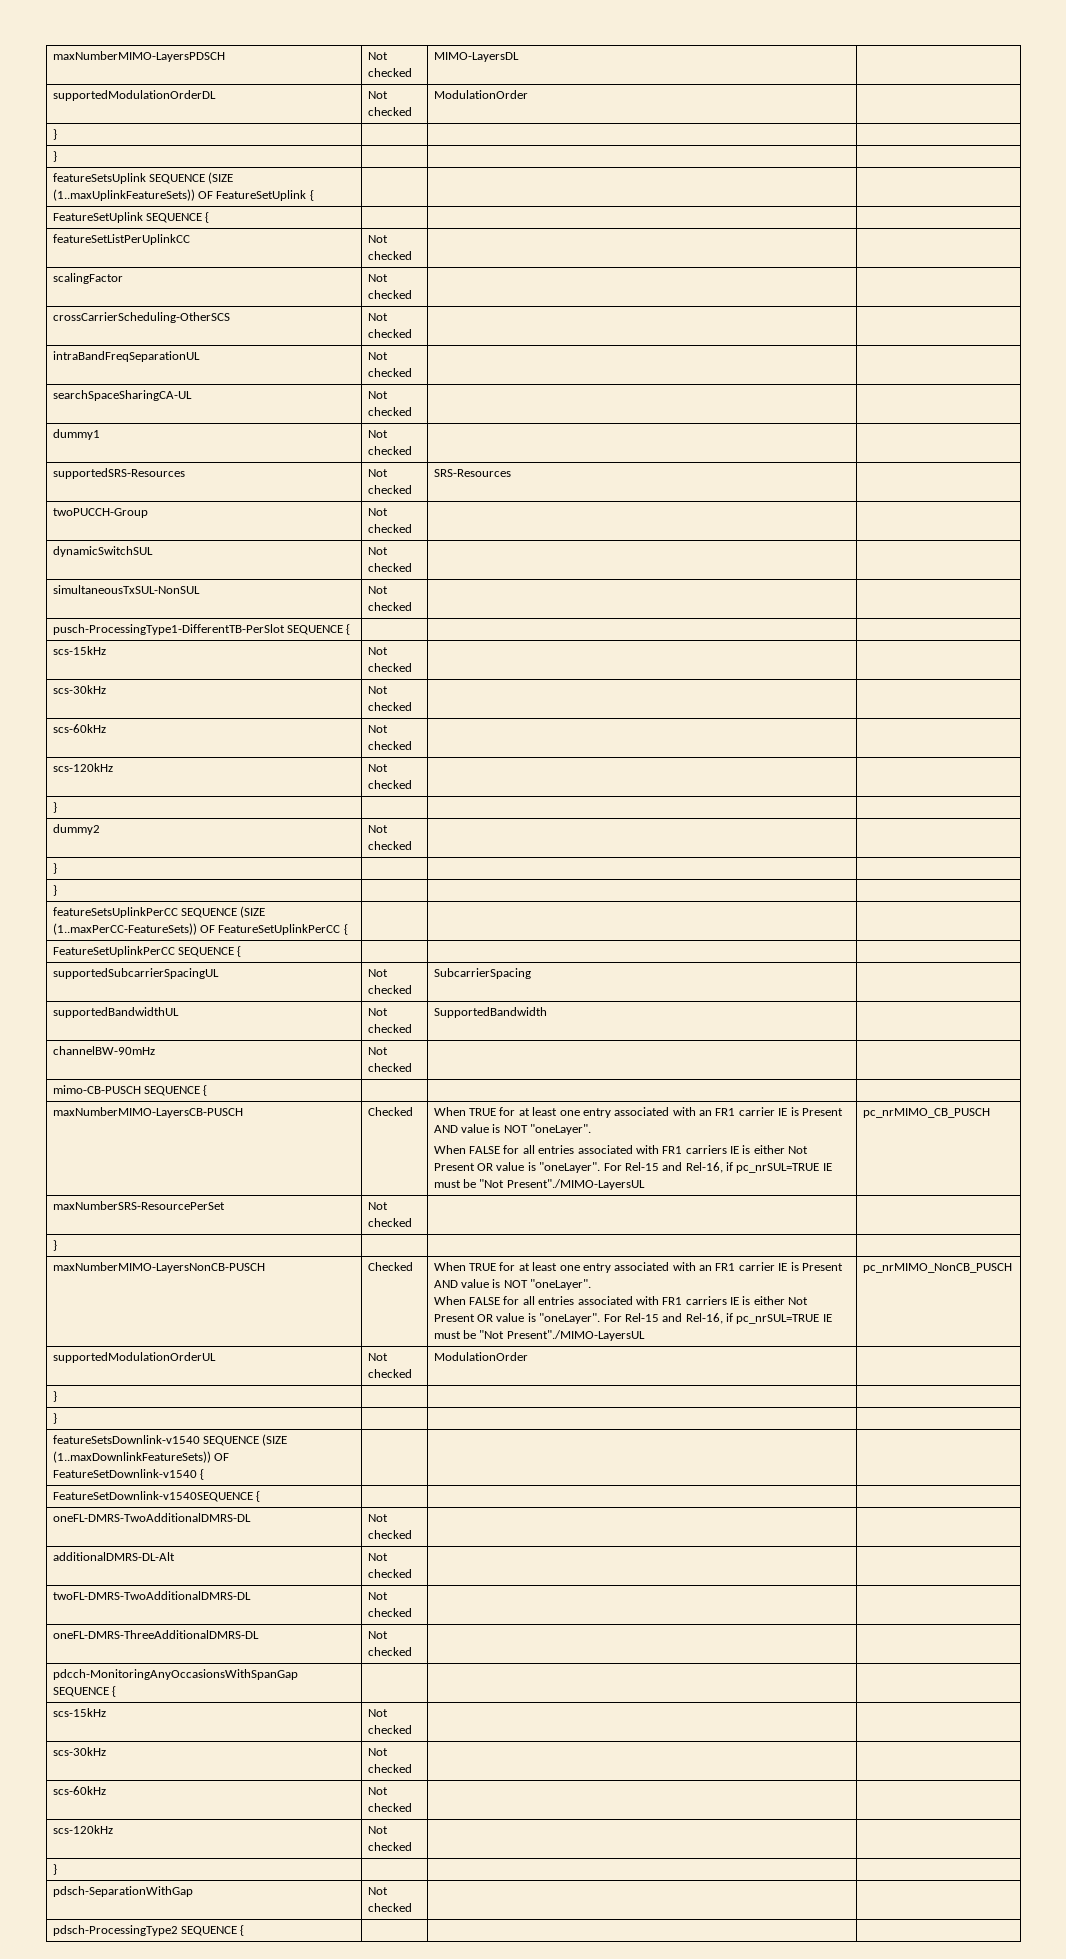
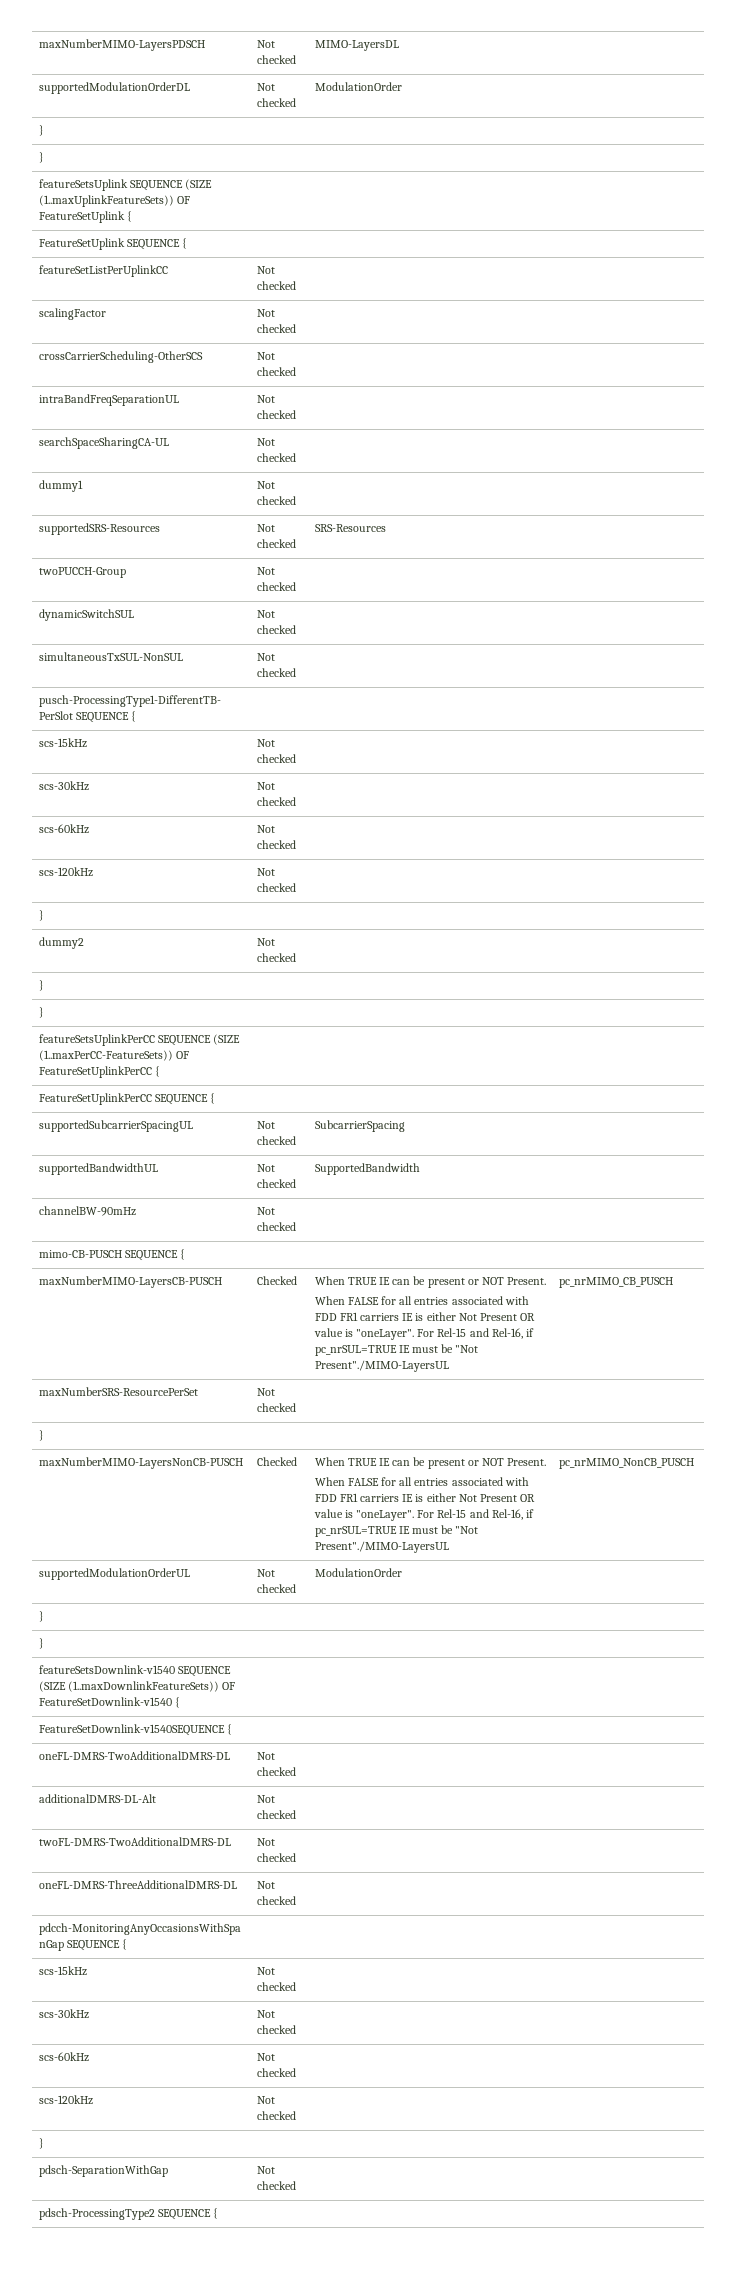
[499,1107,843,1118] [433,1124,592,1135] [433,1145,659,1154] for at least one entry associated with an FR1 carrier IE is Present AND value is NOT "oneLayer". // When FALSE for all entries associated with -> [379,1276,546,1288] [315,1296,529,1305] [315,1313,338,1321] IE can be present or NOT Present. // When FALSE for all entries associated with FDD
[499,1262,843,1273] [433,1279,592,1290] [433,1296,659,1305] for at least one entry associated with an FR1 carrier IE is Present AND value is NOT "oneLayer". // When FALSE for all entries associated with -> [379,1457,546,1469] [315,1477,529,1486] [315,1494,338,1502] IE can be present or NOT Present. // When FALSE for all entries associated with FDD

